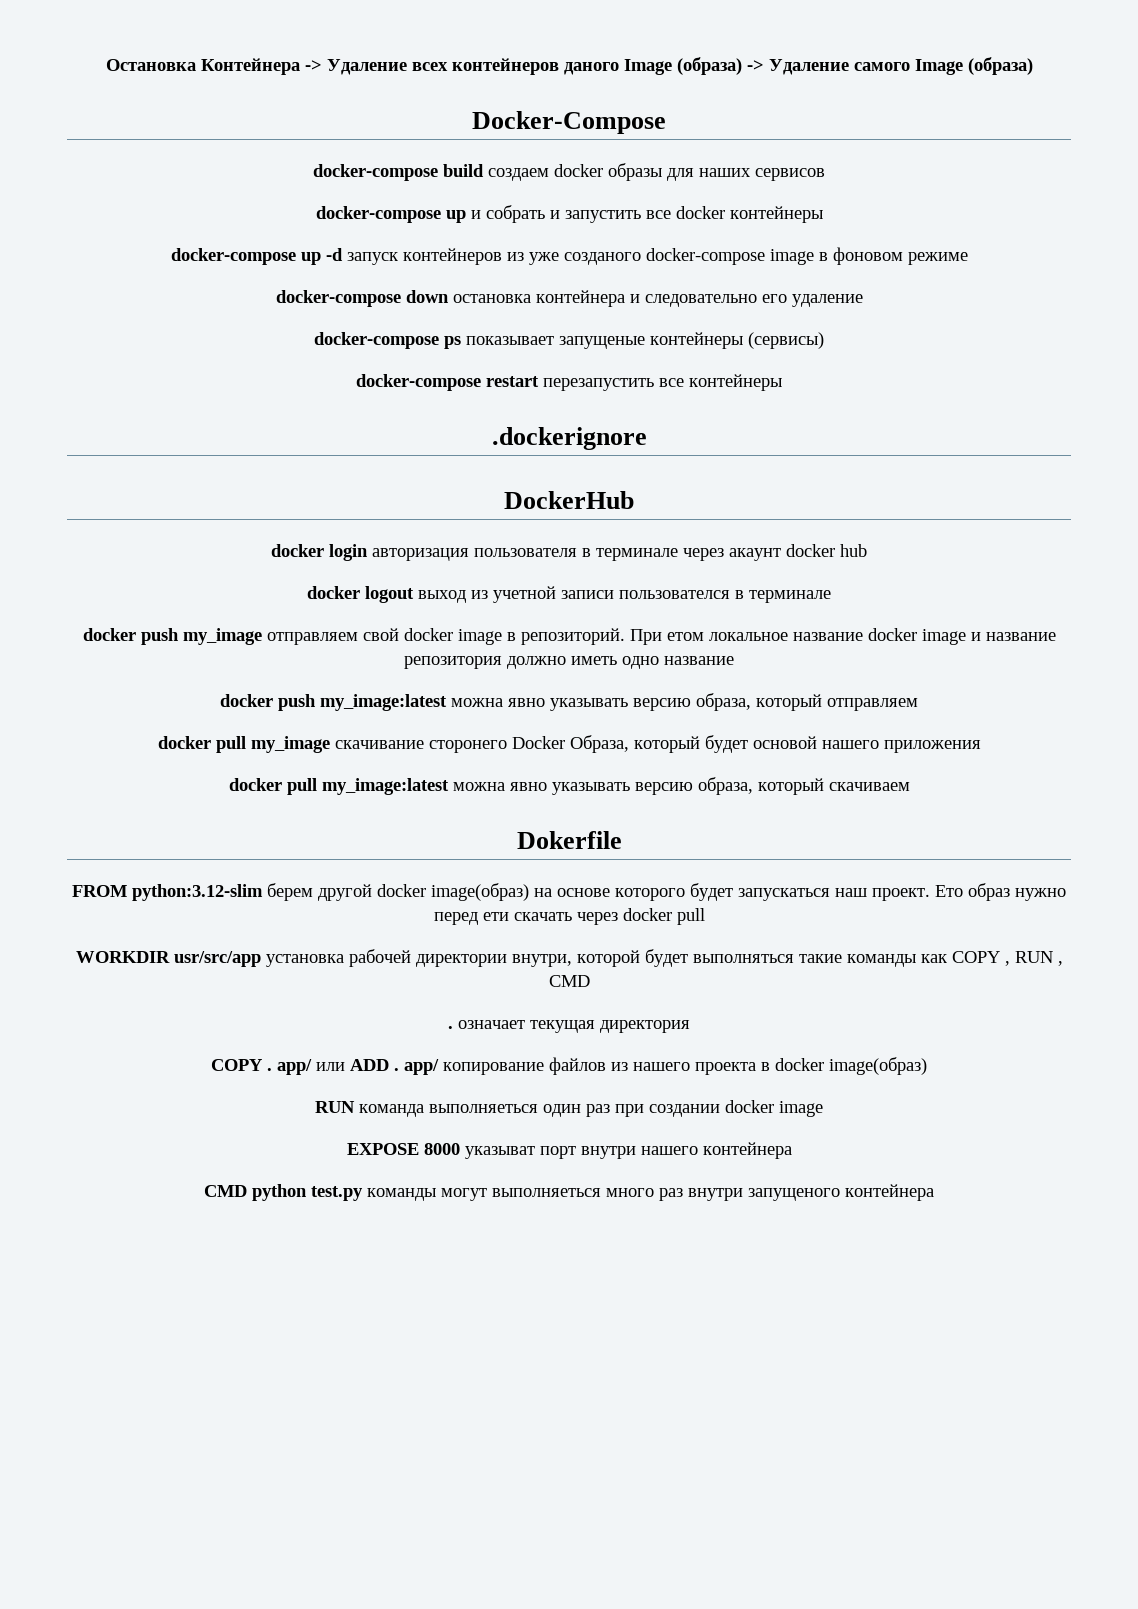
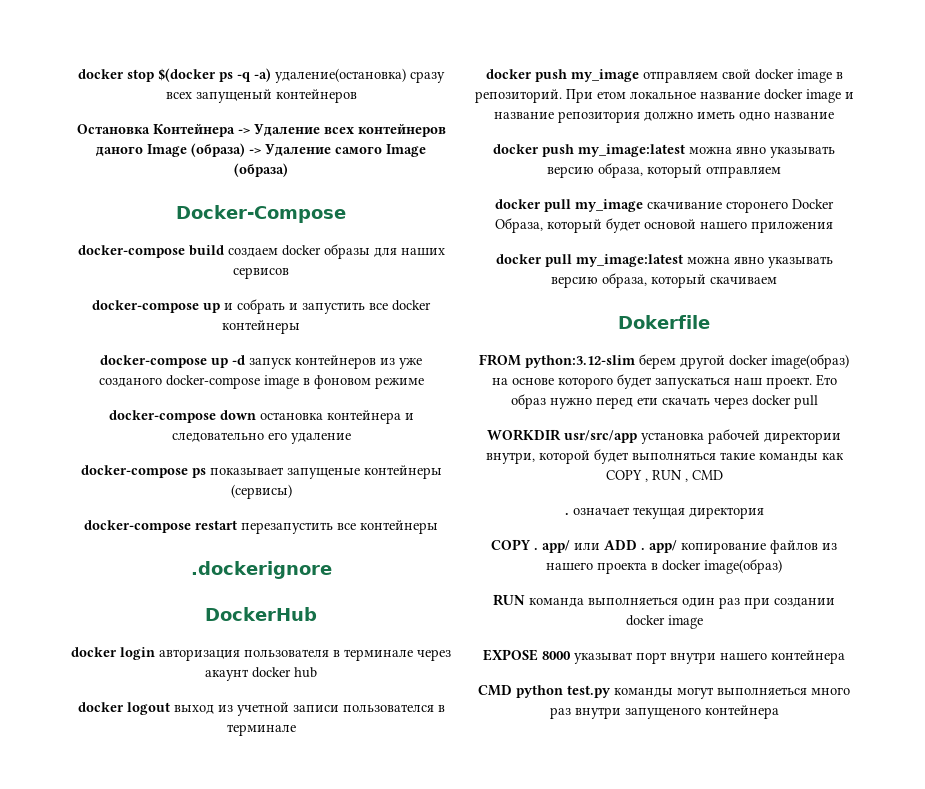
(105, 65) none -> [78,68,445,83] [165,89,357,103] docker stop $(docker ps -q -a) удаление(остановка) сразу всех запущеный контейнеров //

